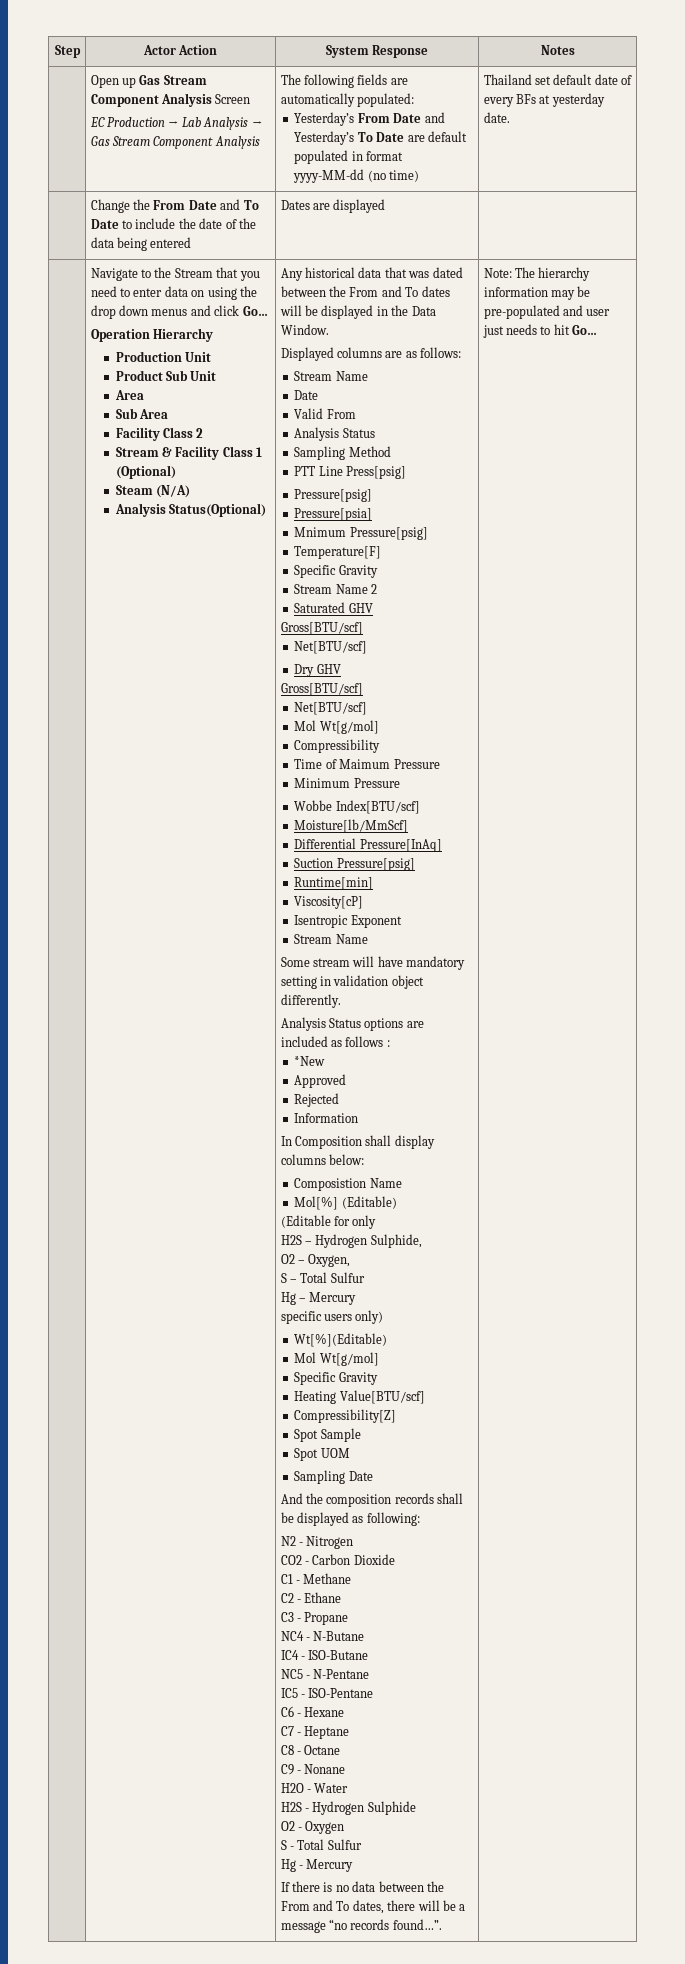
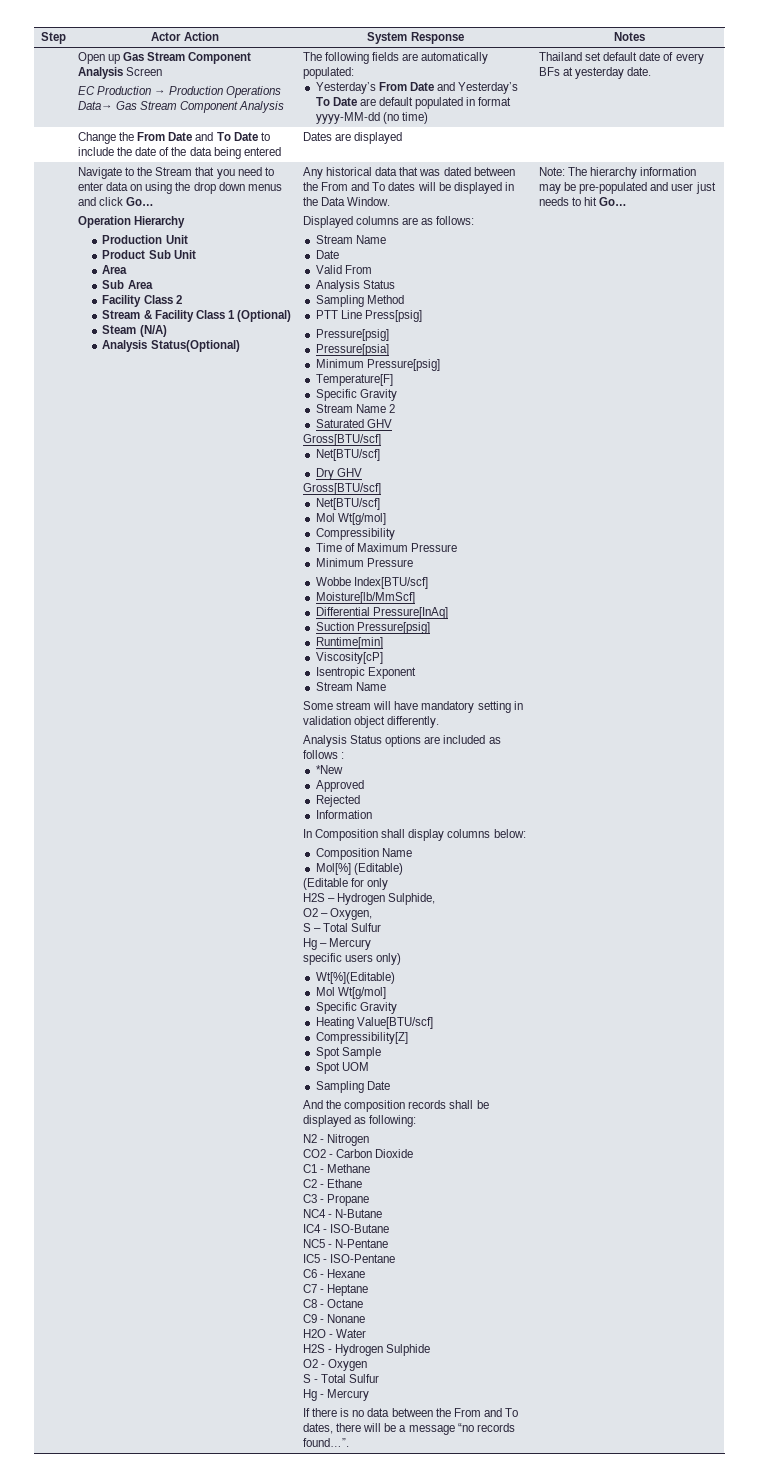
[181,117,262,130] Lab Analysis → -> [169,86,282,98] [78,101,114,110] Production Operations Data→
[294,527,347,537] Mnimum -> [315,359,364,368] Minimum
[339,759,391,769] Maimum -> [356,543,408,552] Maximum
[294,1178,367,1191] Composistion -> [315,848,379,860] Composition

